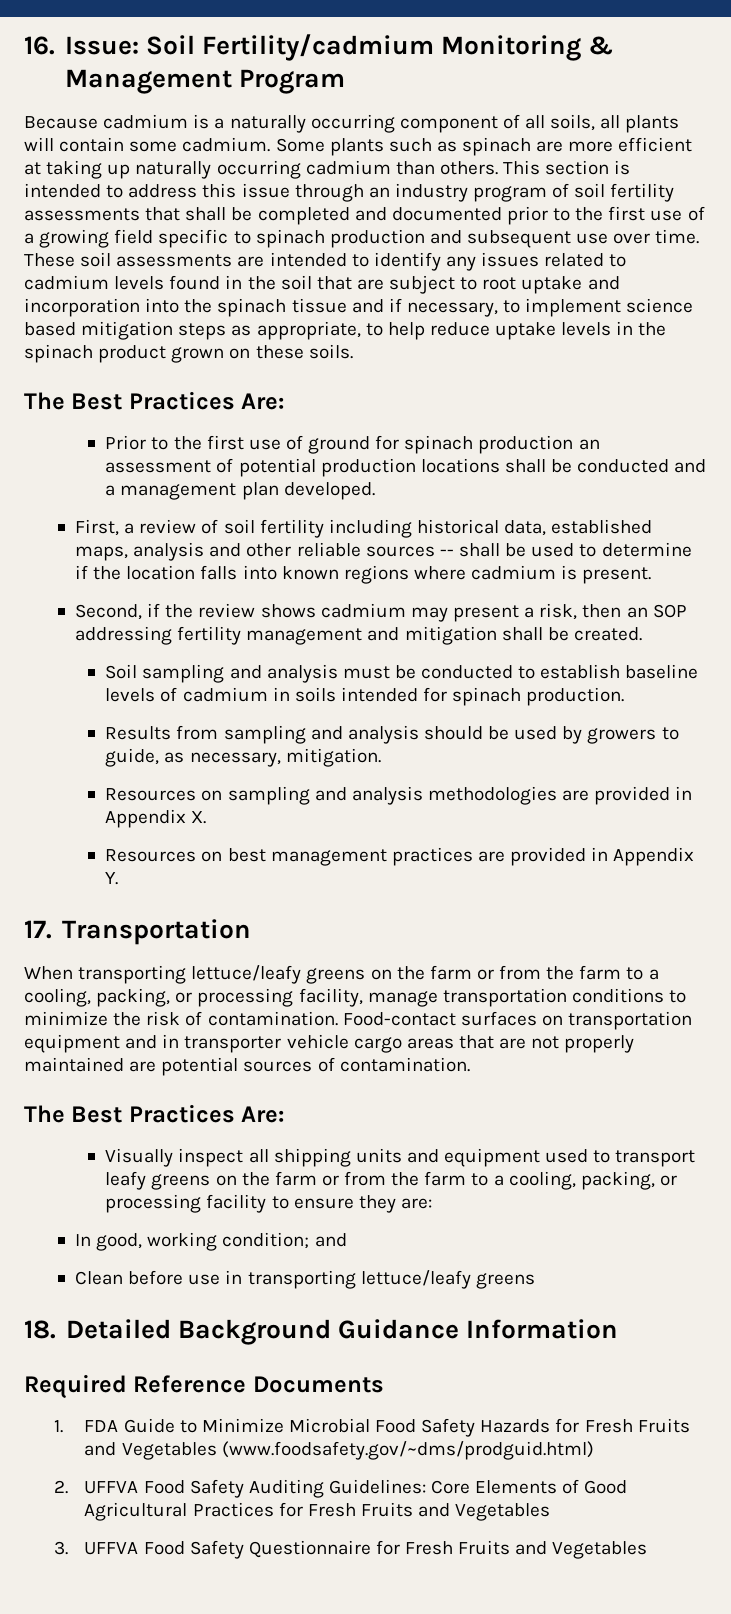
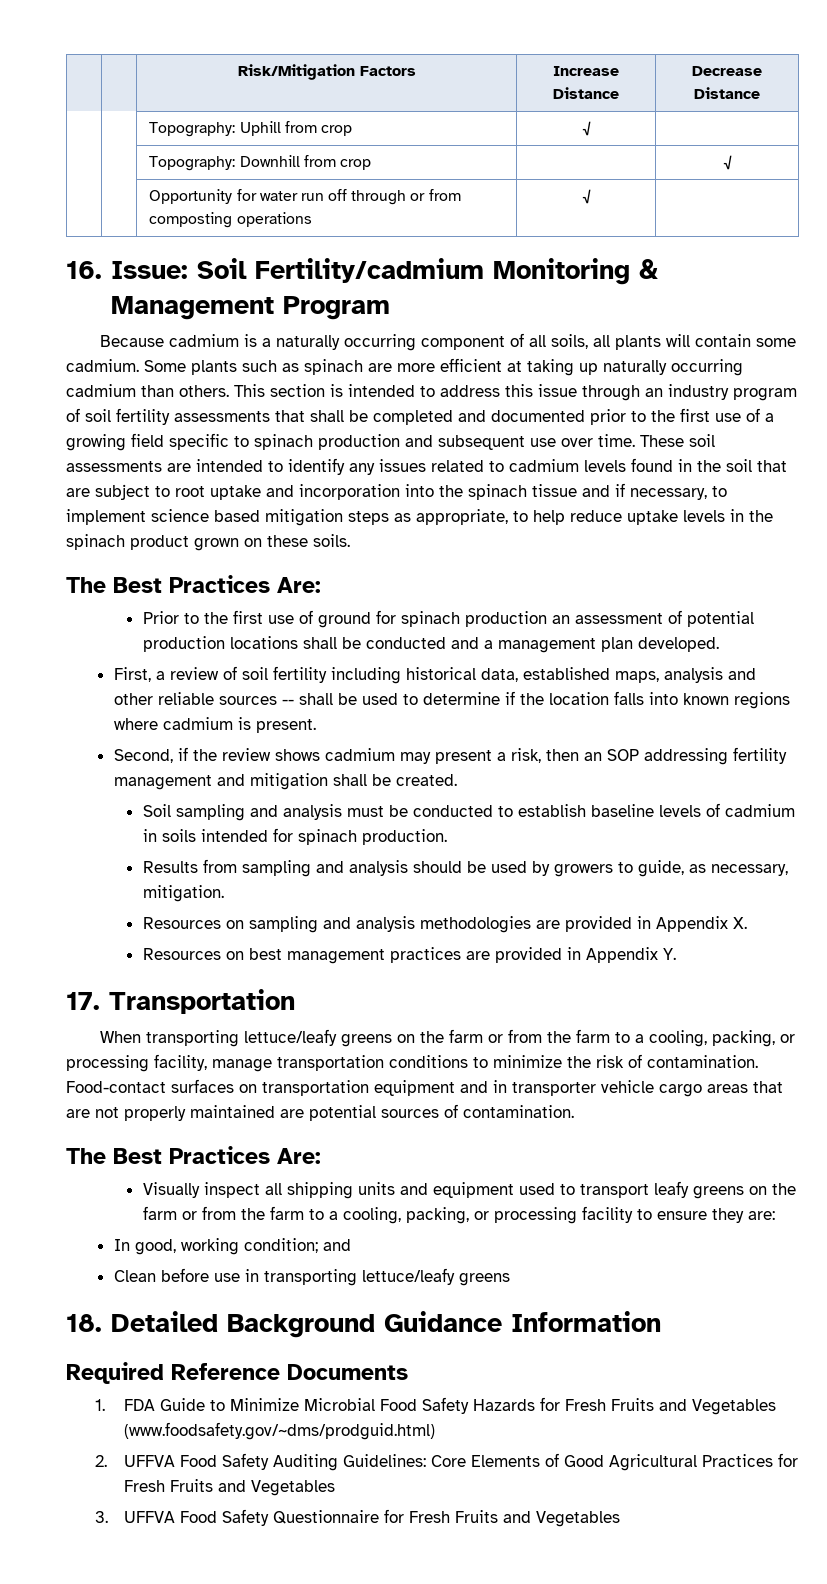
(24, 45) none -> [237,64,416,80] [553,66,619,76] [553,87,619,99] [692,66,762,76] [694,87,760,99] [149,121,352,137] [581,121,591,136] [149,155,371,171] [722,155,732,170] [149,189,461,205] [149,212,312,228] [581,189,591,204] | | Risk/Mitigation Factors | Increase Distance | Decrease Distance // | | Topography: Uphill from crop | √ | // | | Topography: Downhill from crop | | √ // | | Opportunity for water run off through or from composting operations | √ | //

